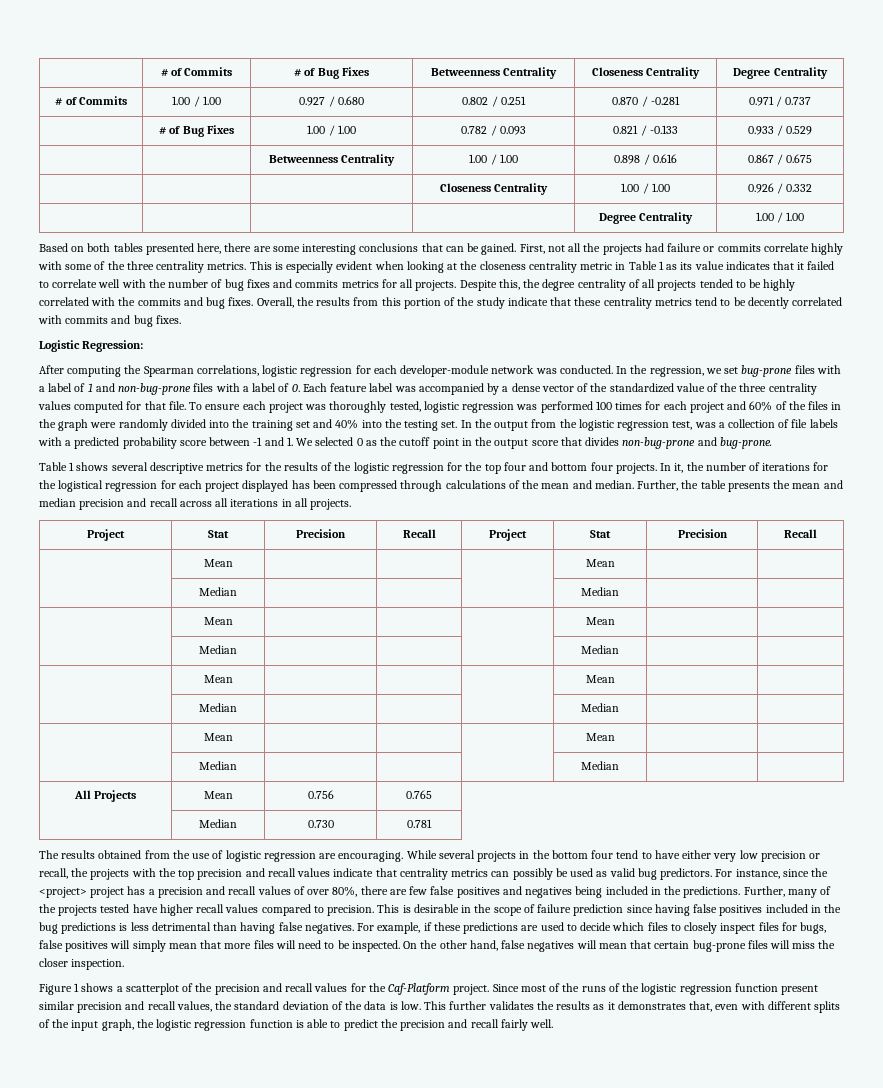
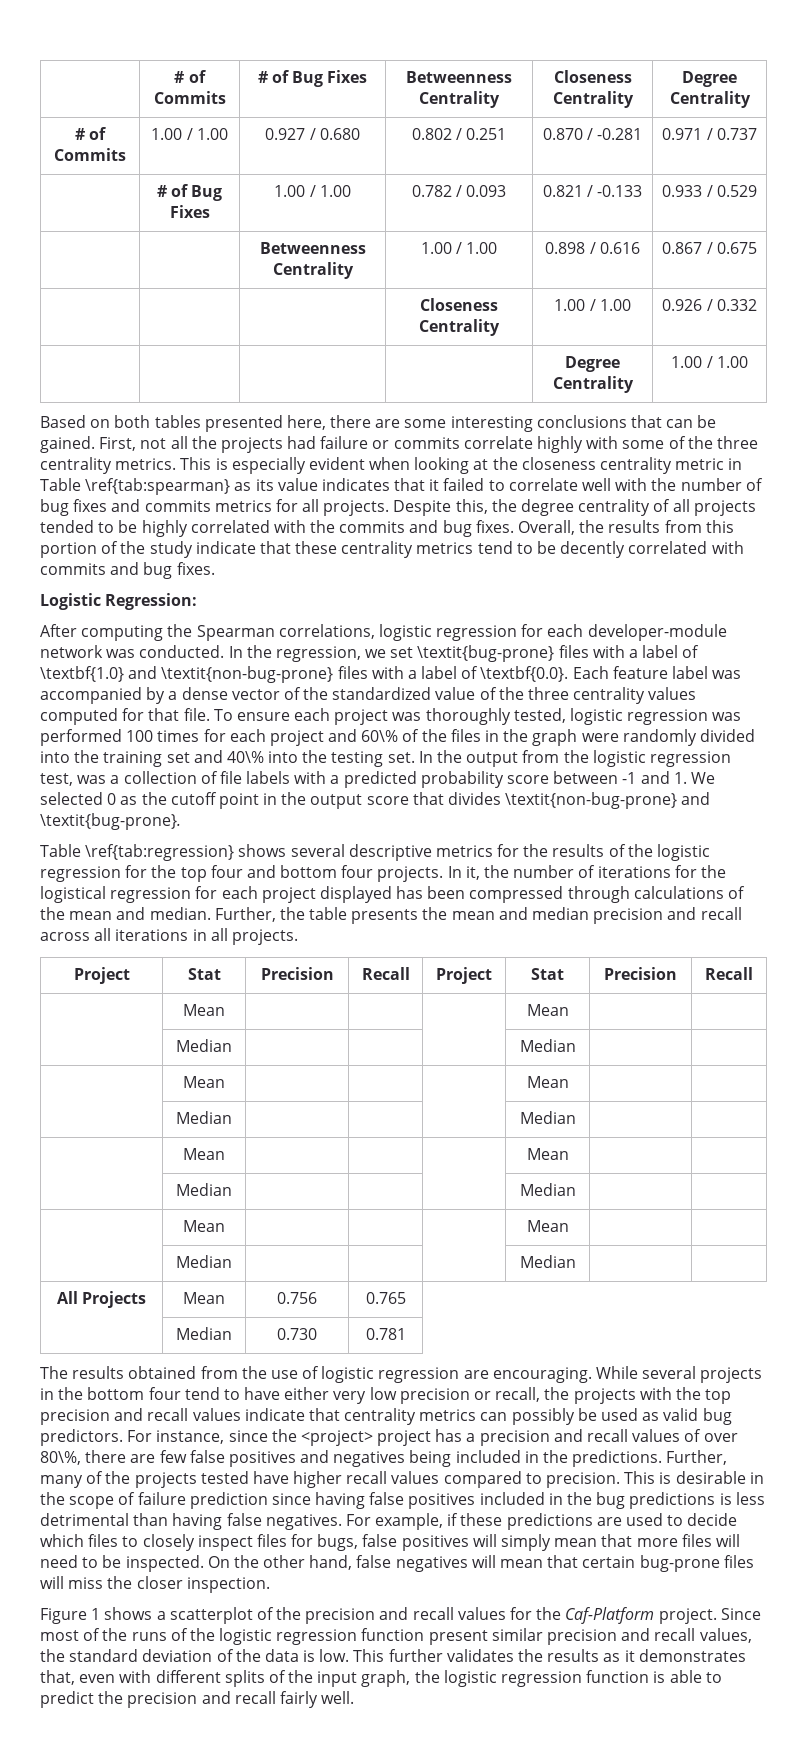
[658,261,664,270] 1 -> [85,478,231,495] \ref{tab:spearman}
[741,365,841,377] [39,383,300,395] bug-prone files with a label of 1 and non-bug-prone files with a label of 0. -> [417,645,700,662] [40,666,569,683] \textit{bug-prone} files with a label of \textbf{1.0} and \textit{non-bug-prone} files with a label of \textbf{0.0}.
[749,401,773,411] 60% -> [361,730,399,742] 60\%
[335,419,359,429] 40% -> [226,751,264,763] 40\%
[622,437,772,449] [39,462,75,471] non-bug-prone and bug-prone. // Table 1 -> [505,792,711,809] [40,813,181,830] [40,844,235,861] \textit{non-bug-prone} and \textit{bug-prone}. // Table \ref{tab:regression}
[332,886,358,897] 80%, -> [40,1451,81,1465] 80\%,

